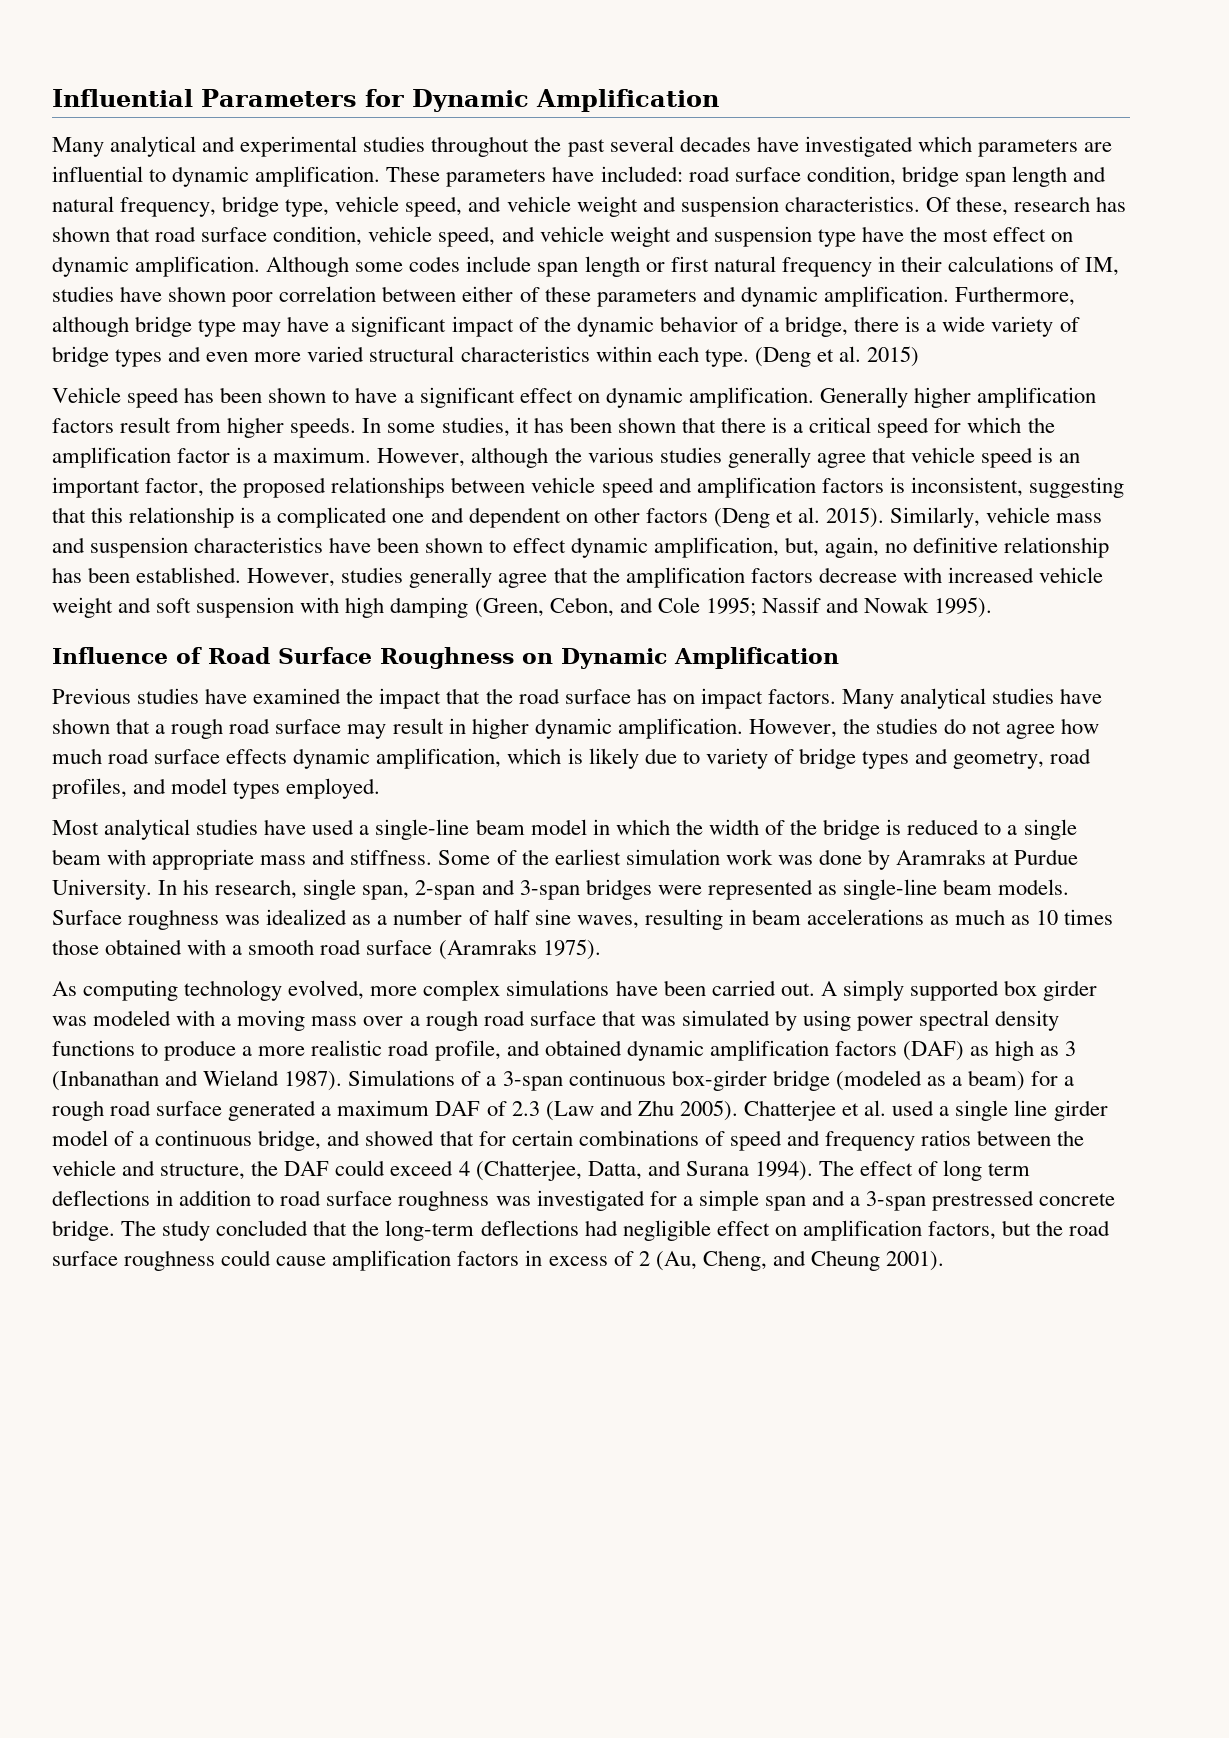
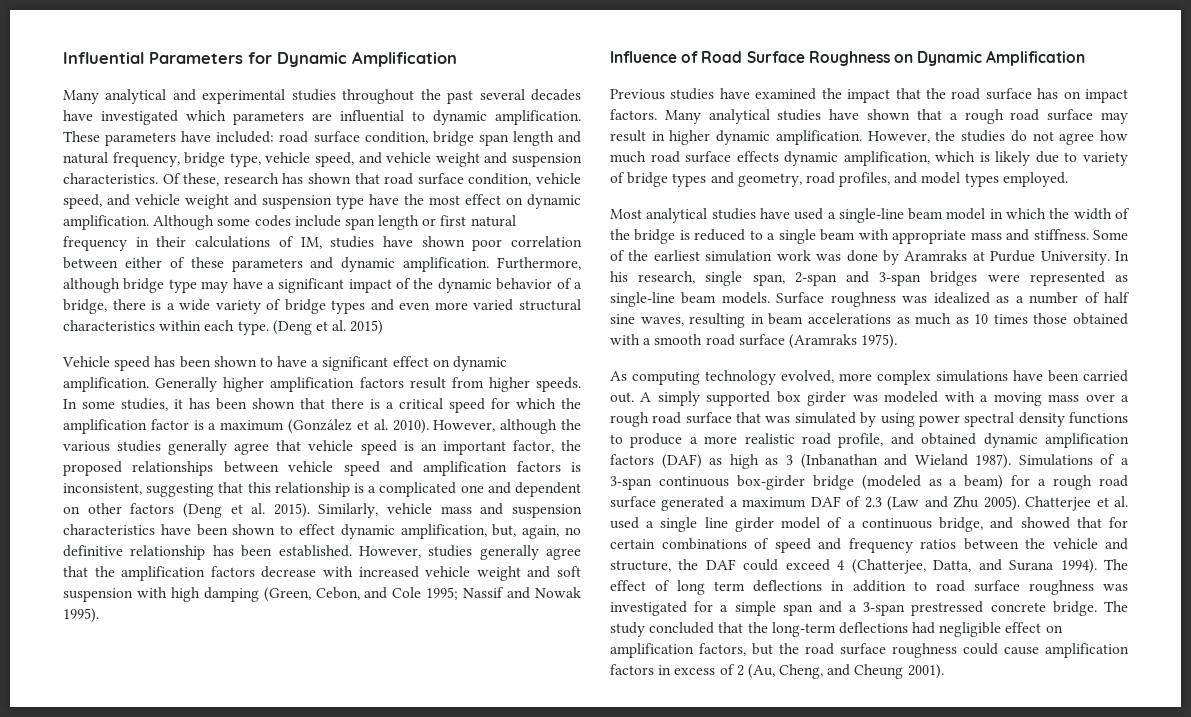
[273,447,372,463] maximum. -> [220,419,429,434] maximum (González et al. 2010).

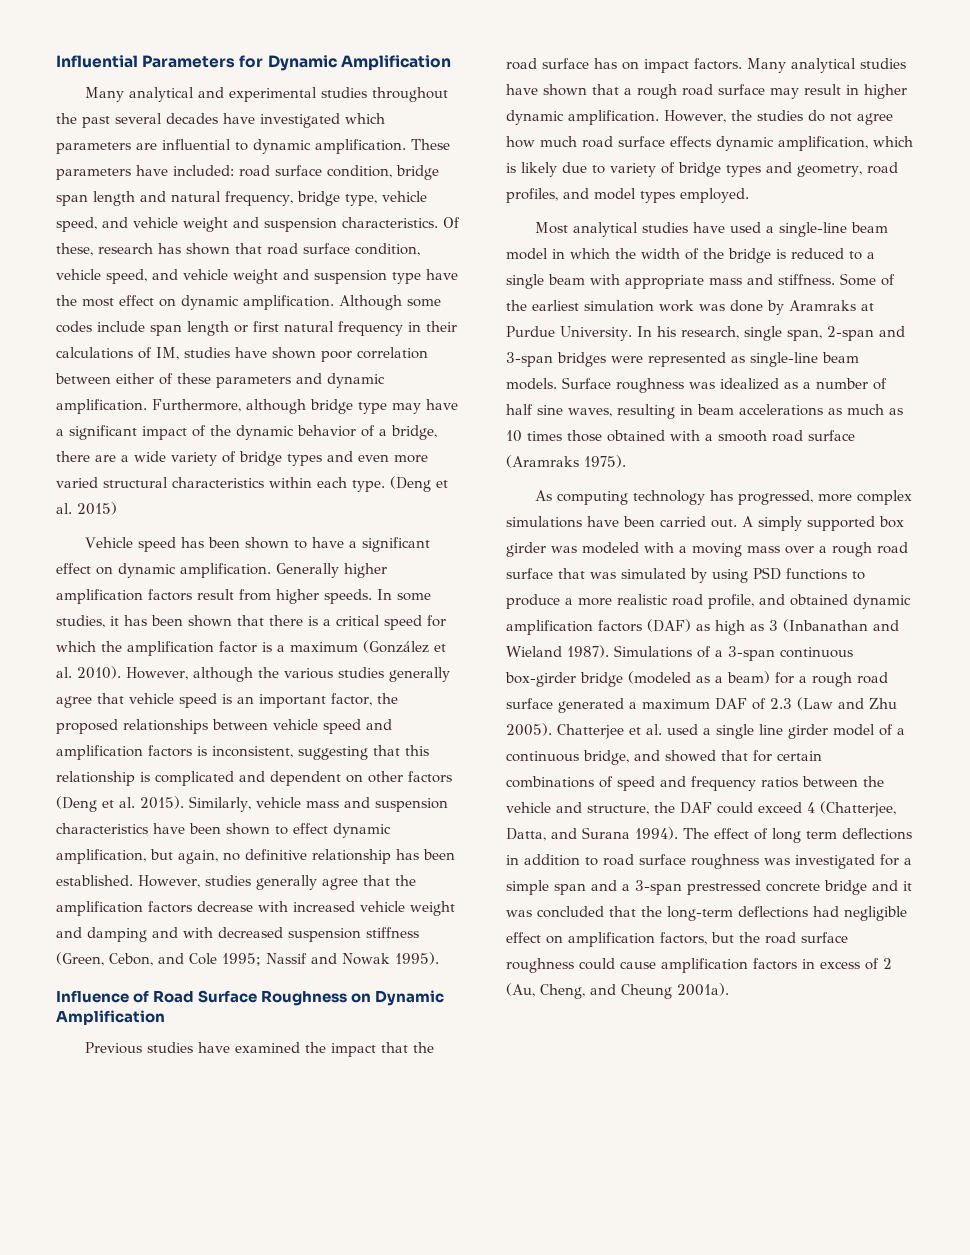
[151,300,162,310] is -> [95,455,116,462] are
[368,482,484,497] a complicated one -> [155,771,234,786] complicated
[492,524,517,537] but, -> [150,849,173,860] but
[557,566,582,577] [63,587,259,602] soft suspension with high damping -> [87,927,419,942] damping and with decreased suspension stiffness
[781,370,834,383] evolved, -> [710,490,814,505] has progressed,
[918,412,1065,427] power spectral density -> [753,567,781,580] PSD
[1052,601,1128,616] [610,622,645,637] bridge. The study -> [824,880,912,895] [506,910,532,917] bridge and it was
[907,664,944,679] 2001). -> [677,983,729,996] 2001a).

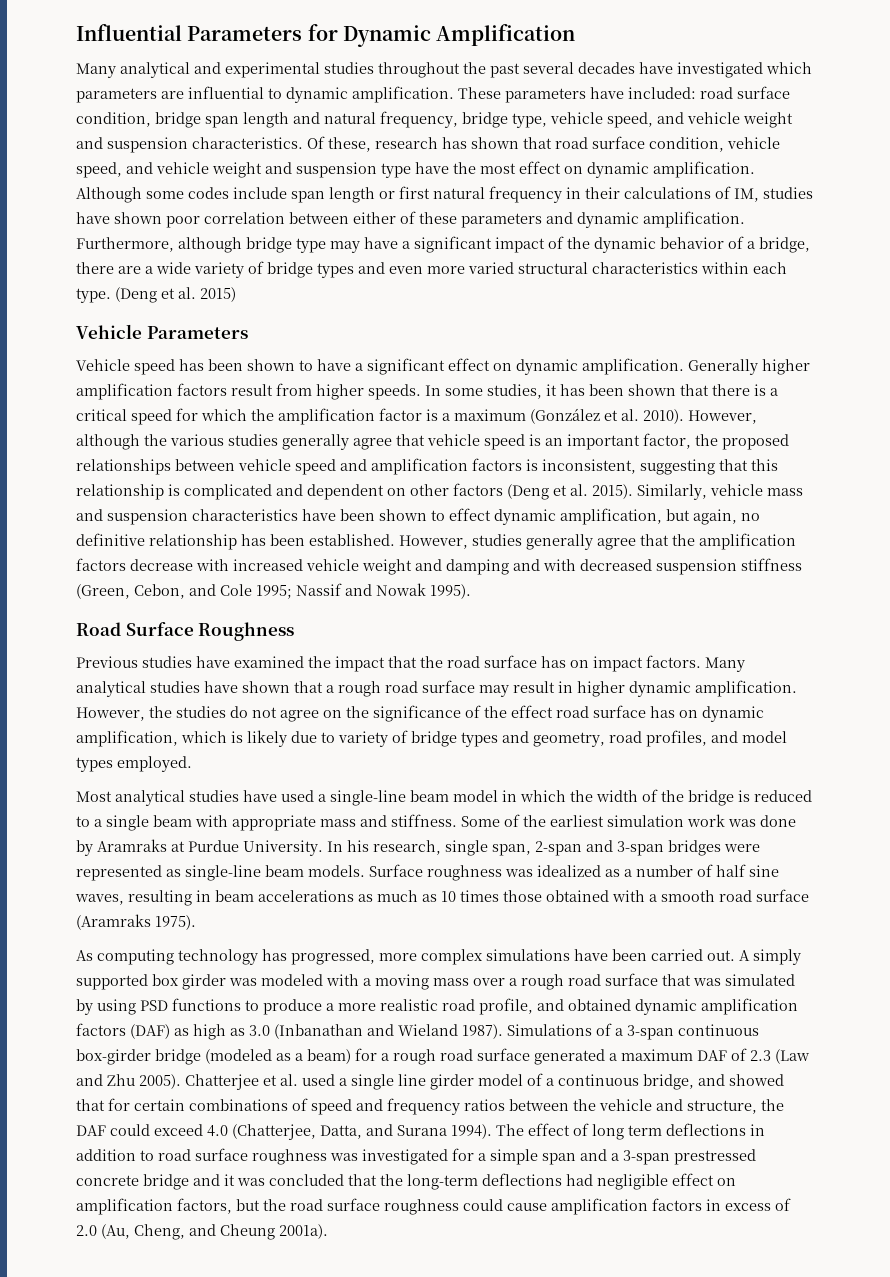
(117, 508) none -> [76,324,248,339] // Vehicle Parameters
[56,990,150,1003] Influence of -> (471, 591) none
[351,990,445,1006] [56,1010,165,1025] on Dynamic Amplification -> (295, 631) none
[506,136,711,148] how much road surface effects -> [323,705,698,722] on the significance of the effect road surface has on
[769,620,778,631] 3 -> [249,1025,270,1036] 3.0
[807,802,815,813] 4 -> [207,1125,228,1137] 4.0
[883,958,892,969] 2 -> [76,1225,97,1236] 2.0

